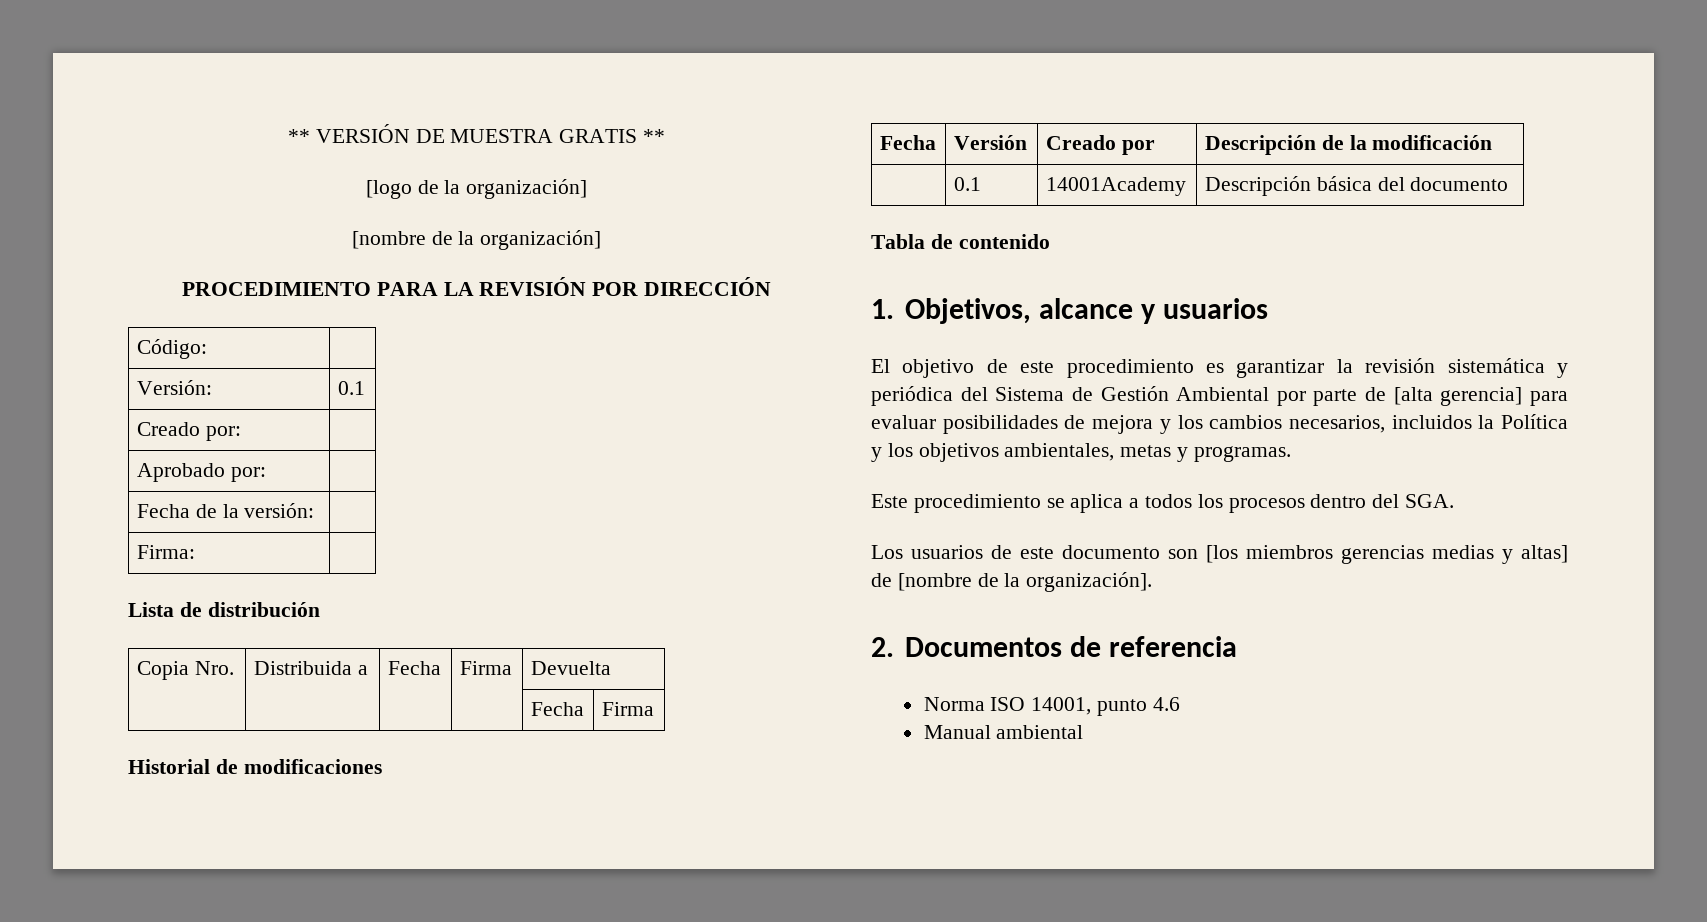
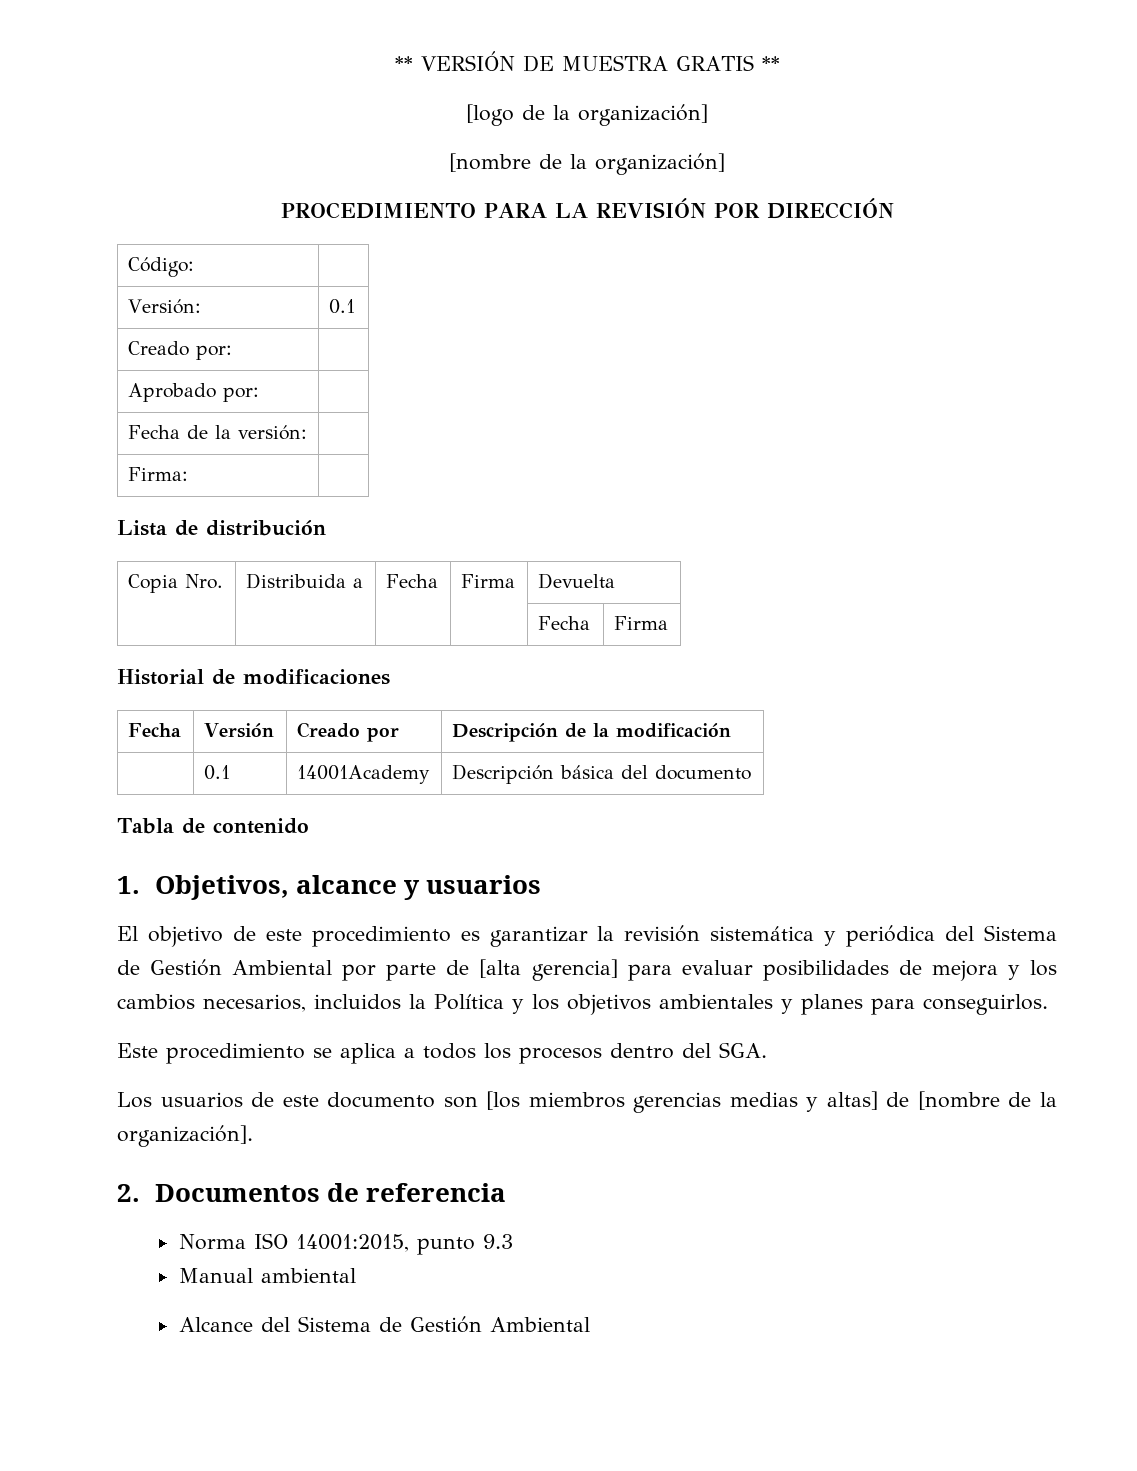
[1004,443,1291,462] ambientales, metas y programas. -> [658,994,1048,1015] ambientales y planes para conseguirlos.
[1031,697,1180,716] 14001, punto 4.6 -> [295,1234,513,1255] 14001:2015, punto 9.3
(1084, 732) none -> [178,1316,590,1333] // Alcance del Sistema de Gestión Ambiental

